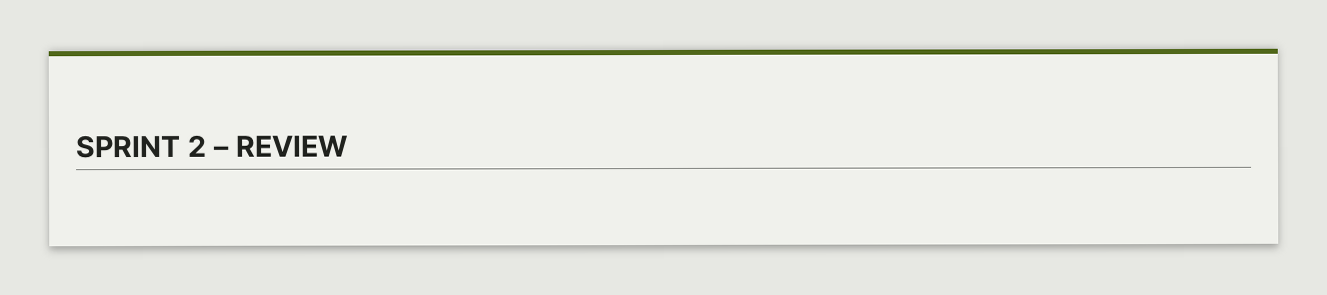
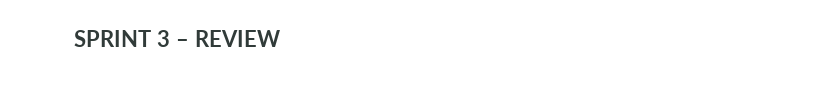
[186,134,207,157] 2 -> [156,30,170,47] 3

